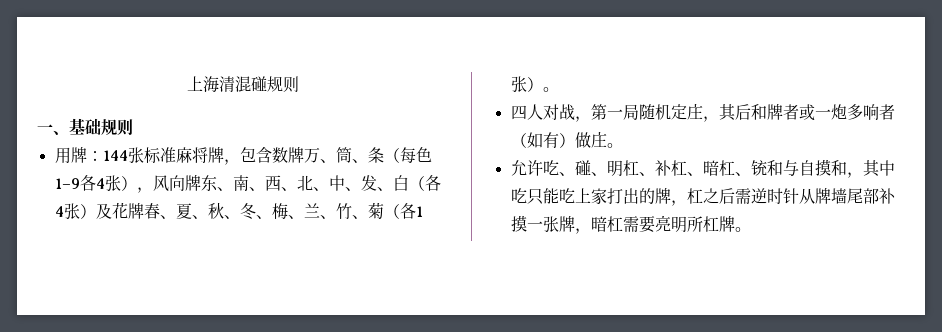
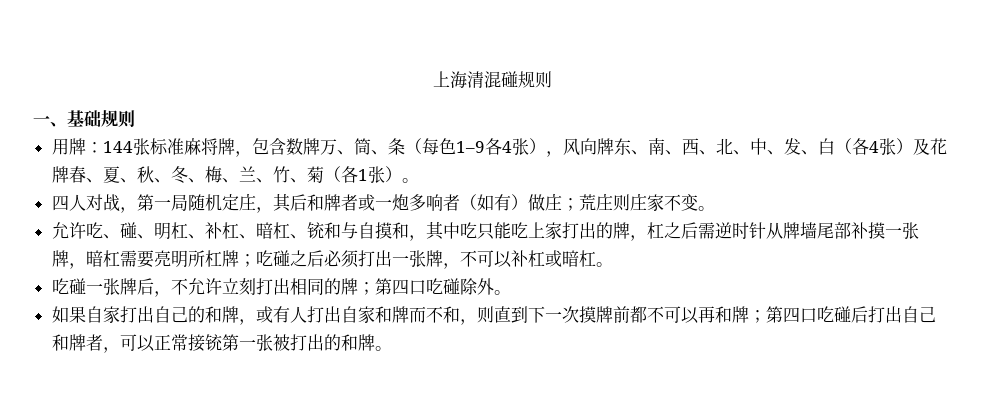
(607, 140) none -> [561,193,698,212] ；荒庄则庄家不变
(735, 224) none -> [238,250,613,269] [51,278,511,297] [51,306,936,325] [51,334,375,353] ；吃碰之后必须打出一张牌，不可以补杠或暗杠。 // 吃碰一张牌后，不允许立刻打出相同的牌；第四口吃碰除外。 // 如果自家打出自己的和牌，或有人打出自家和牌而不和，则直到下一次摸牌前都不可以再和牌；第四口吃碰后打出自己和牌者，可以正常接铳第一张被打出的和牌

